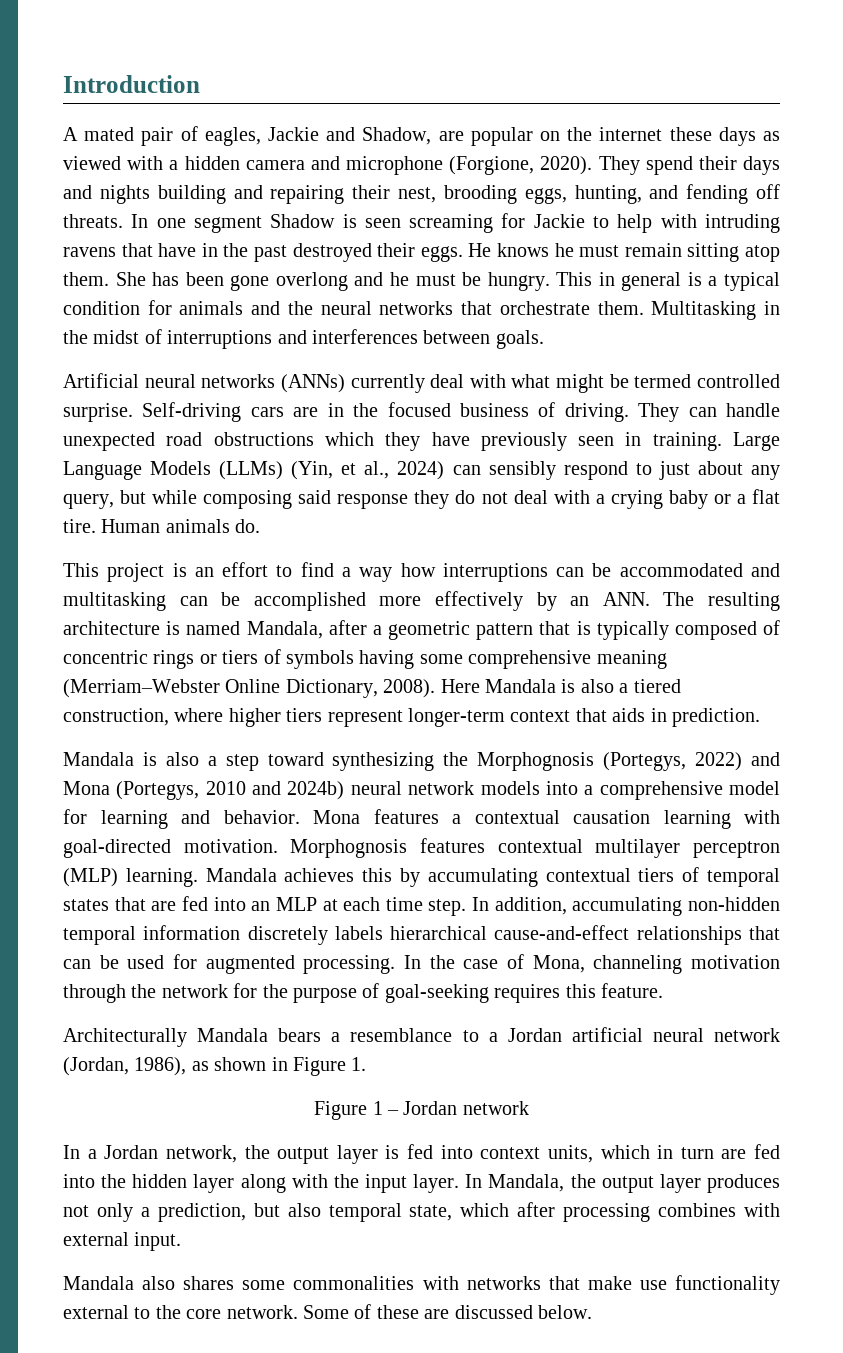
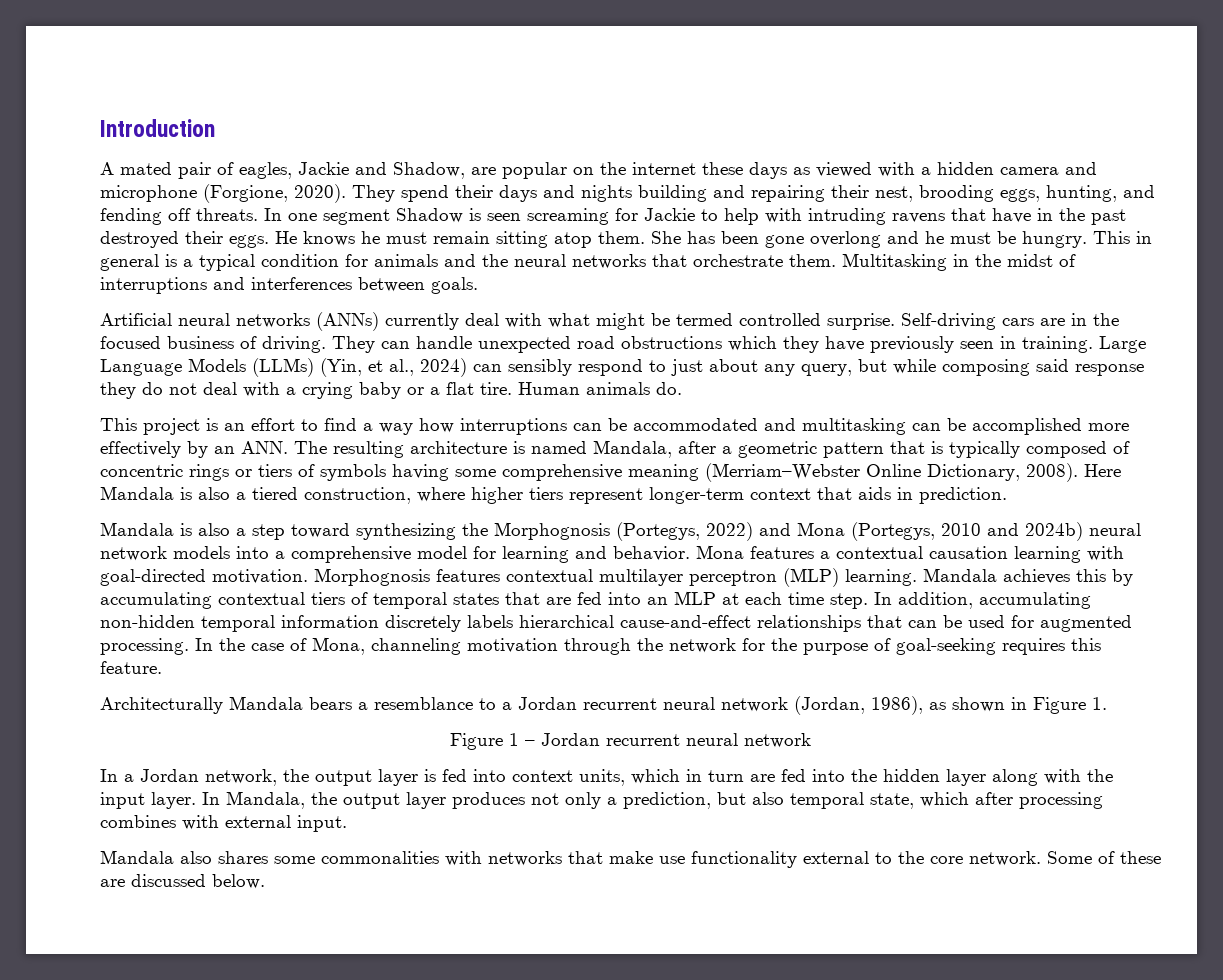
[571,1027,643,1042] artificial -> [583,698,657,710] recurrent
(458, 1108) none -> [606,733,738,746] recurrent neural

